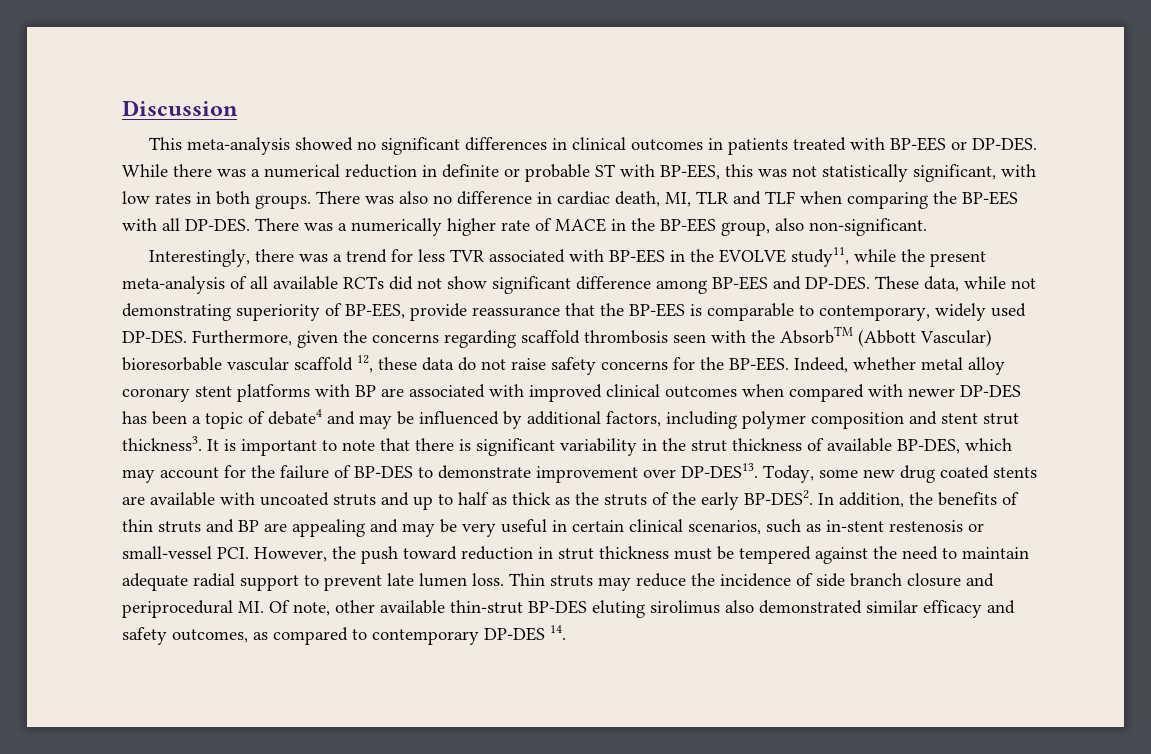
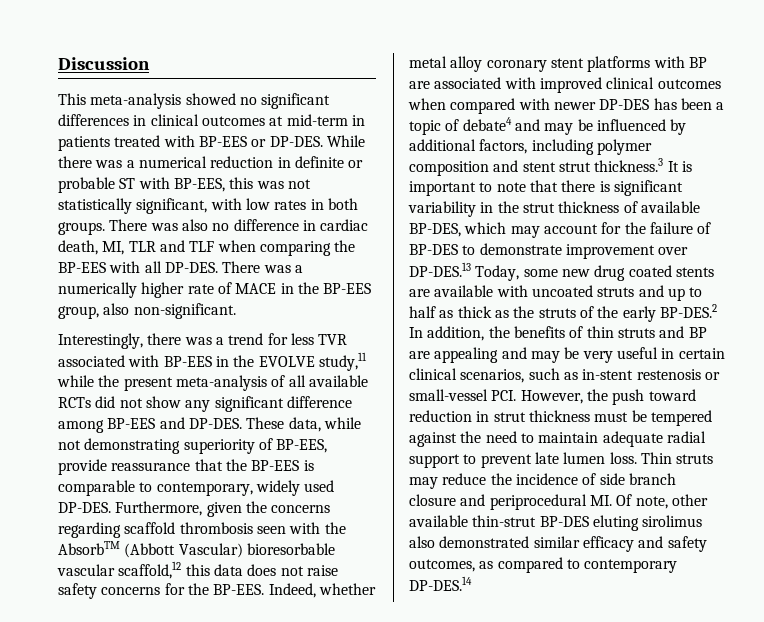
(703, 145) none -> [269,114,348,126] at mid-term
[790,247,849,267] study11, -> [318,352,367,371] study,11
(487, 282) none -> [185,400,211,412] any
[294,355,476,373] scaffold 12, these data do -> [118,561,277,579] scaffold,12 this data does
[122,436,202,451] thickness3. -> [594,158,664,172] thickness.3
[681,463,758,479] DP-DES13. -> [409,262,471,277] DP-DES.13
[744,490,813,506] BP-DES2. -> [659,304,717,318] BP-DES.2
[484,625,566,641] DP-DES 14. -> [409,576,472,591] DP-DES.14

